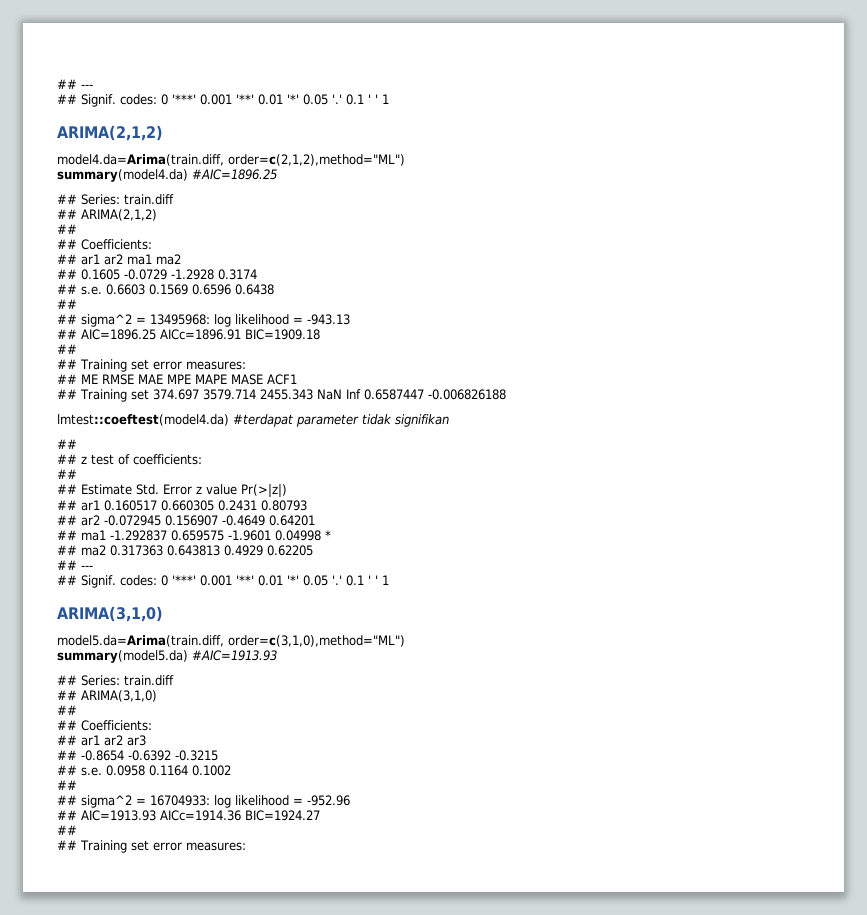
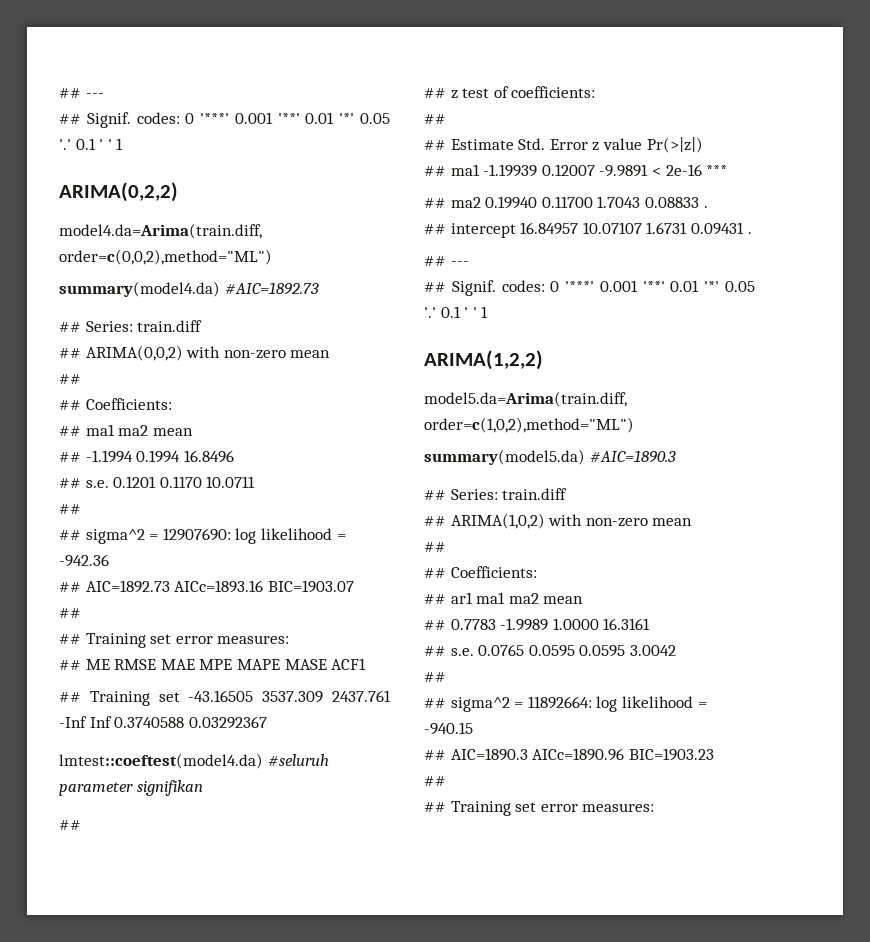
[57,125,163,141] ARIMA(2,1,2) -> [59,182,178,202] ARIMA(0,2,2)
[228,154,405,166] order=c(2,1,2),method="ML") -> [59,249,272,265] order=c(0,0,2),method="ML")
[192,169,277,180] [57,194,174,205] [57,209,157,221] [57,224,77,234] [57,239,152,250] [57,254,181,265] [57,269,257,280] [57,284,274,295] [57,299,77,309] [57,314,350,327] [57,329,320,340] #AIC=1896.25 // ## Series: train.diff // ## ARIMA(2,1,2) // ## // ## Coefficients: // ## ar1 ar2 ma1 ma2 // ## 0.1605 -0.0729 -1.2928 0.3174 // ## s.e. 0.6603 0.1569 0.6596 0.6438 // ## // ## sigma^2 = 13495968: log likelihood = -943.13 // ## AIC=1896.25 AICc=1896.91 BIC=1909.18 -> [224,282,319,295] [59,320,203,332] [59,345,331,361] [59,374,81,384] [59,398,172,410] [59,424,193,436] [59,450,234,463] [59,476,256,488] [59,504,81,514] [59,528,346,544] [59,554,109,567] [59,580,354,593] #AIC=1892.73 // ## Series: train.diff // ## ARIMA(0,0,2) with non-zero mean // ## // ## Coefficients: // ## ma1 ma2 mean // ## -1.1994 0.1994 16.8496 // ## s.e. 0.1201 0.1170 10.0711 // ## // ## sigma^2 = 12907690: log likelihood = -942.36 // ## AIC=1892.73 AICc=1893.16 BIC=1903.07
[152,389,506,400] [57,414,392,427] 374.697 3579.714 2455.343 NaN Inf 0.6587447 -0.006826188 // lmtest::coeftest(model4.da) #terdapat parameter tidak -> [188,690,392,703] [59,716,267,729] [59,753,329,769] [59,782,133,796] -43.16505 3537.309 2437.761 -Inf Inf 0.3740588 0.03292367 // lmtest::coeftest(model4.da) #seluruh parameter
[81,500,307,511] [57,515,315,526] [57,530,331,541] [57,545,313,556] ar1 0.160517 0.660305 0.2431 0.80793 // ## ar2 -0.072945 0.156907 -0.4649 0.64201 // ## ma1 -1.292837 0.659575 -1.9601 0.04998 * // ## ma2 0.317363 0.643813 0.4929 0.62205 -> [450,164,728,177] [424,196,708,209] [424,222,752,238] ma1 -1.19939 0.12007 -9.9891 < 2e-16 *** // ## ma2 0.19940 0.11700 1.7043 0.08833 . // ## intercept 16.84957 10.07107 1.6731 0.09431 .
[57,606,163,622] ARIMA(3,1,0) -> [424,350,543,370] ARIMA(1,2,2)
[228,635,405,647] order=c(3,1,0),method="ML") -> [424,417,634,433] order=c(1,0,2),method="ML")
[192,650,277,661] [57,675,174,686] [57,690,157,702] [57,705,77,715] [57,720,152,731] [57,735,146,746] [57,750,218,761] [57,765,231,776] [57,780,77,790] [57,795,350,808] [57,810,320,821] #AIC=1913.93 // ## Series: train.diff // ## ARIMA(3,1,0) // ## // ## Coefficients: // ## ar1 ar2 ar3 // ## -0.8654 -0.6392 -0.3215 // ## s.e. 0.0958 0.1164 0.1002 // ## // ## sigma^2 = 16704933: log likelihood = -952.96 // ## AIC=1913.93 AICc=1914.36 BIC=1924.27 -> [589,450,676,463] [424,488,568,500] [424,513,693,529] [424,542,446,552] [424,566,537,578] [424,592,584,604] [424,618,651,631] [424,644,676,657] [424,672,446,682] [424,696,707,712] [424,722,473,735] [424,748,714,761] #AIC=1890.3 // ## Series: train.diff // ## ARIMA(1,0,2) with non-zero mean // ## // ## Coefficients: // ## ar1 ma1 ma2 mean // ## 0.7783 -1.9989 1.0000 16.3161 // ## s.e. 0.0765 0.0595 0.0595 3.0042 // ## // ## sigma^2 = 11892664: log likelihood = -940.15 // ## AIC=1890.3 AICc=1890.96 BIC=1903.23

